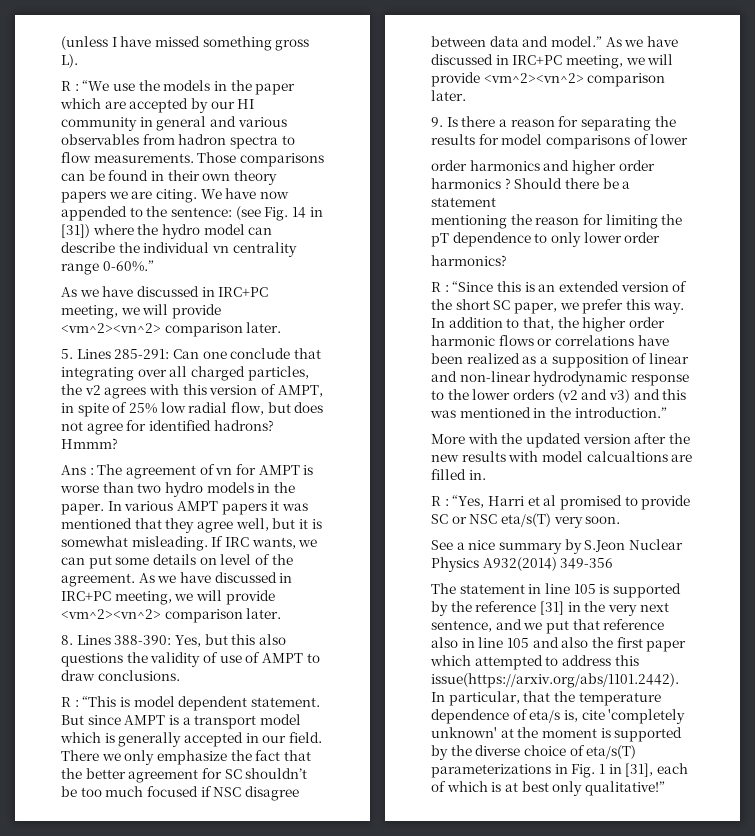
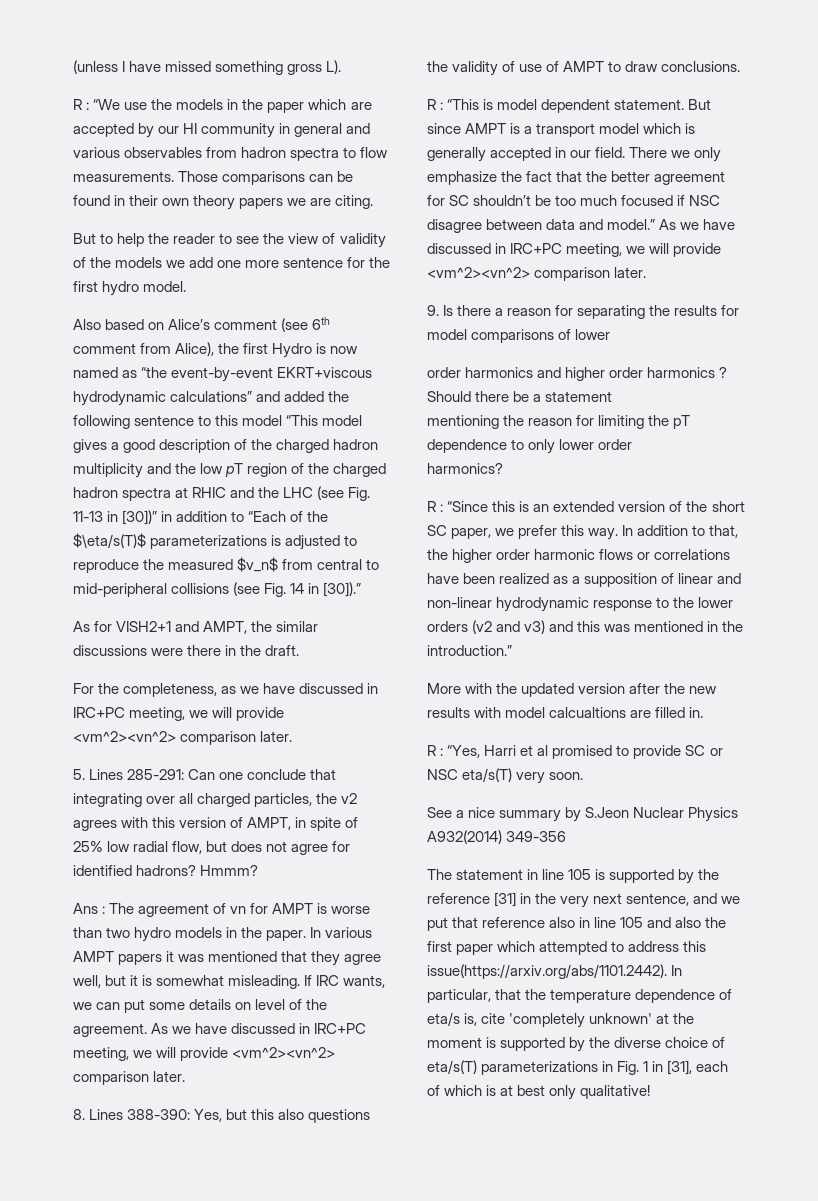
[200,188,289,199] [61,206,323,221] [61,224,273,239] [61,242,297,257] [61,260,154,275] [61,287,77,297] We have now appended to the sentence: (see Fig. 14 in [31]) where the hydro model can describe the individual vn centrality range 0-60%.” // As -> [73,233,386,248] [73,257,391,268] [73,281,187,296] [73,317,331,332] [73,342,359,358] [73,367,373,382] [73,391,350,406] [73,415,363,429] [73,439,379,453] [73,463,387,478] [73,486,371,501] [73,510,329,525] [73,533,358,550] [73,557,380,573] [73,582,362,597] [73,621,319,634] [73,645,300,656] [73,683,237,697] // But to help the reader to see the view of validity of the models we add one more sentence for the first hydro model. // Also based on Alice’s comment (see 6th comment from Alice), the first Hydro is now named as “the event-by-event EKRT+viscous hydrodynamic calculations” and added the following sentence to this model “This model gives a good description of the charged hadron multiplicity and the low pT region of the charged hadron spectra at RHIC and the LHC (see Fig. 11-13 in [30])” in addition to “Each of the $\eta/s(T)$ parameterizations is adjusted to reproduce the measured $v_n$ from central to mid-peripheral collisions (see Fig. 14 in [30]).” // As for VISH2+1 and AMPT, the similar discussions were there in the draft. // For the completeness, as
[584,781,665,796] qualitative!” -> [580,1085,651,1099] qualitative!

